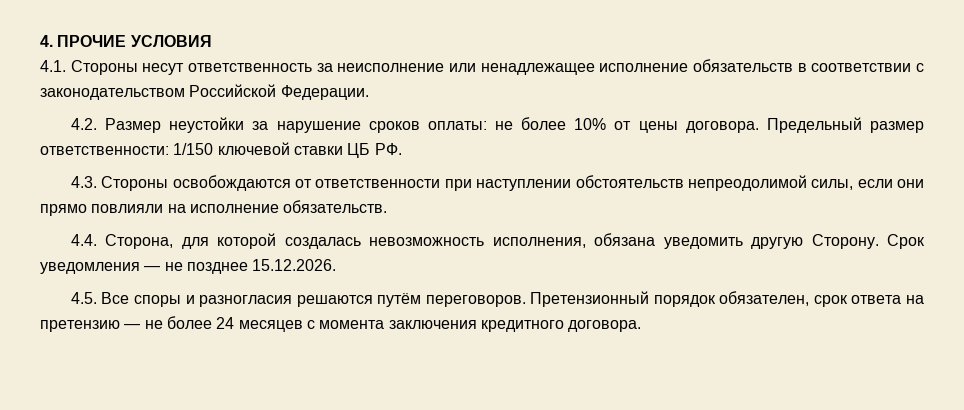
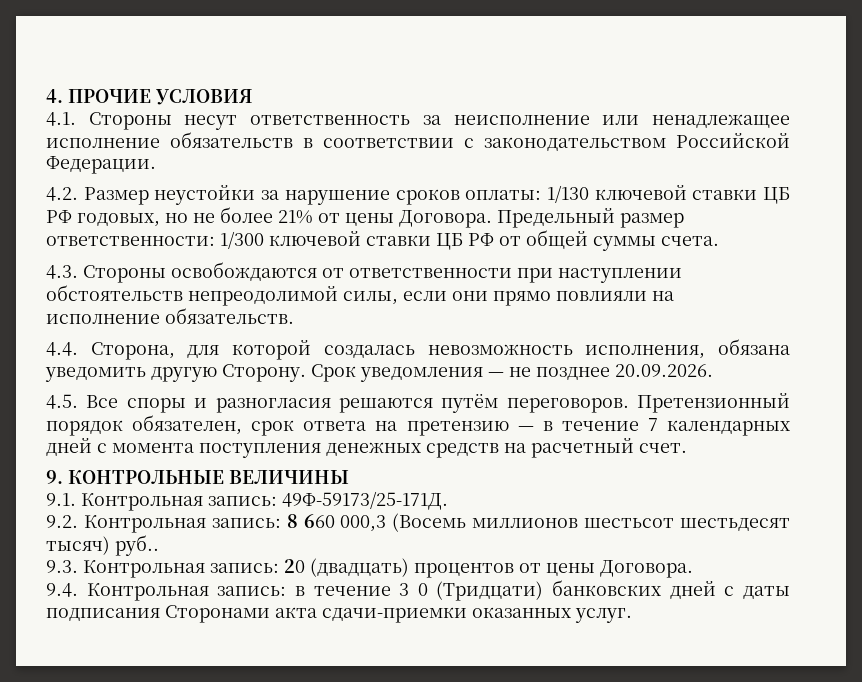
[494,117,759,133] не более 10% от цены договора. -> [546,185,790,204] [46,207,492,228] 1/130 ключевой ставки ЦБ РФ годовых, но не более 21% от цены Договора.
[173,142,402,158] 1/150 ключевой ставки ЦБ РФ. -> [220,230,719,251] 1/300 ключевой ставки ЦБ РФ от общей суммы счета.
[252,259,337,271] 15.12.2026. -> [615,364,713,377] 20.09.2026.
[144,316,642,332] не более 24 месяцев с момента заключения кредитного договора. -> [542,418,791,436] [46,438,687,458] [46,470,349,484] [46,491,448,511] [46,513,791,533] [46,535,159,556] [46,558,693,578] [46,580,790,601] [46,605,632,623] в течение 7 календарных дней с момента поступления денежных средств на расчетный счет. // 9. КОНТРОЛЬНЫЕ ВЕЛИЧИНЫ // 9.1. Контрольная запись: 49Ф-59173/25-171Д. // 9.2. Контрольная запись: 8 660 000,3 (Восемь миллионов шестьсот шестьдесят тысяч) руб.. // 9.3. Контрольная запись: 20 (двадцать) процентов от цены Договора. // 9.4. Контрольная запись: в течение 3 0 (Тридцати) банковских дней с даты подписания Сторонами акта сдачи-приемки оказанных услуг.

